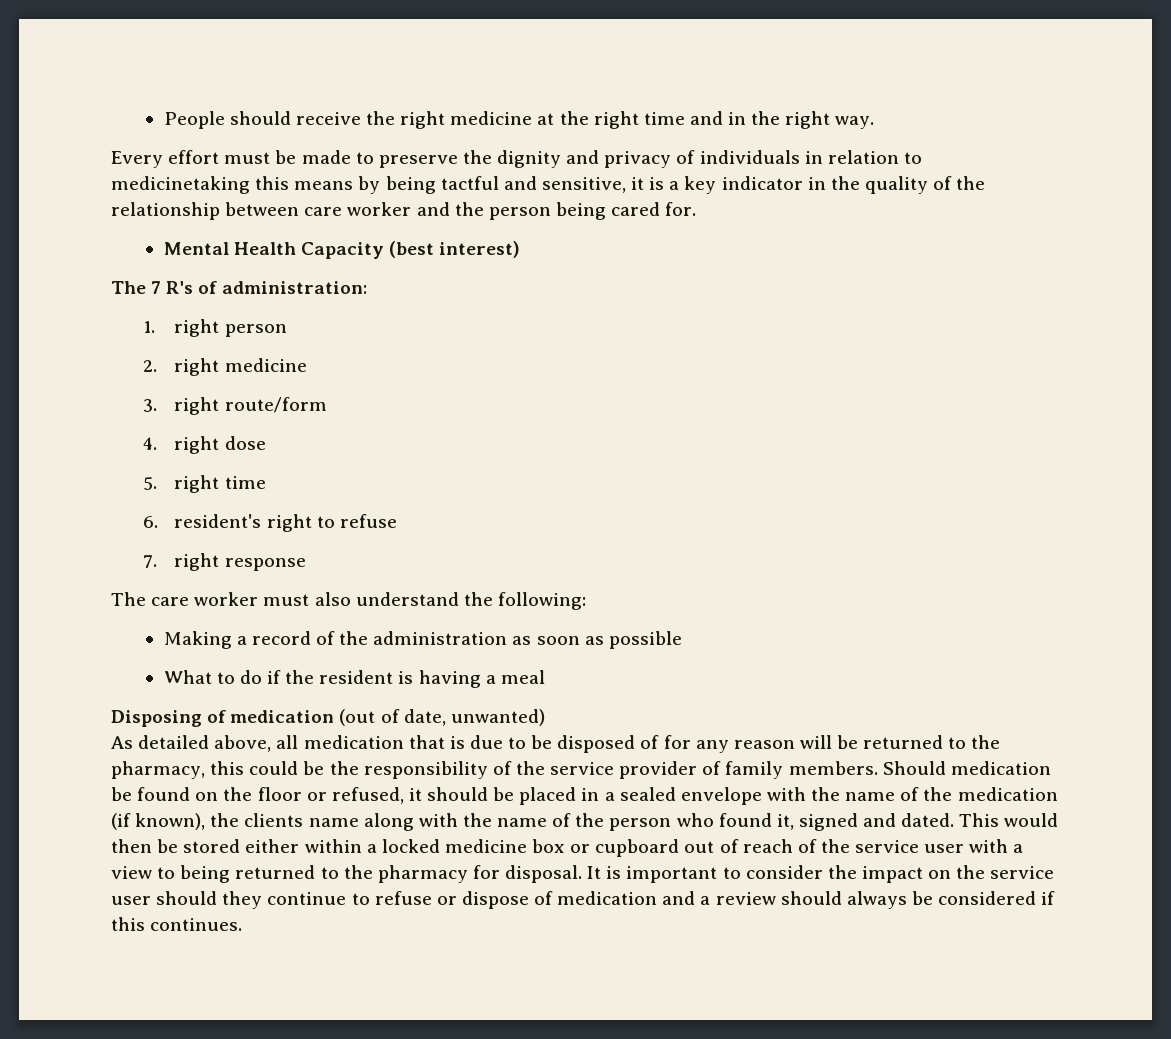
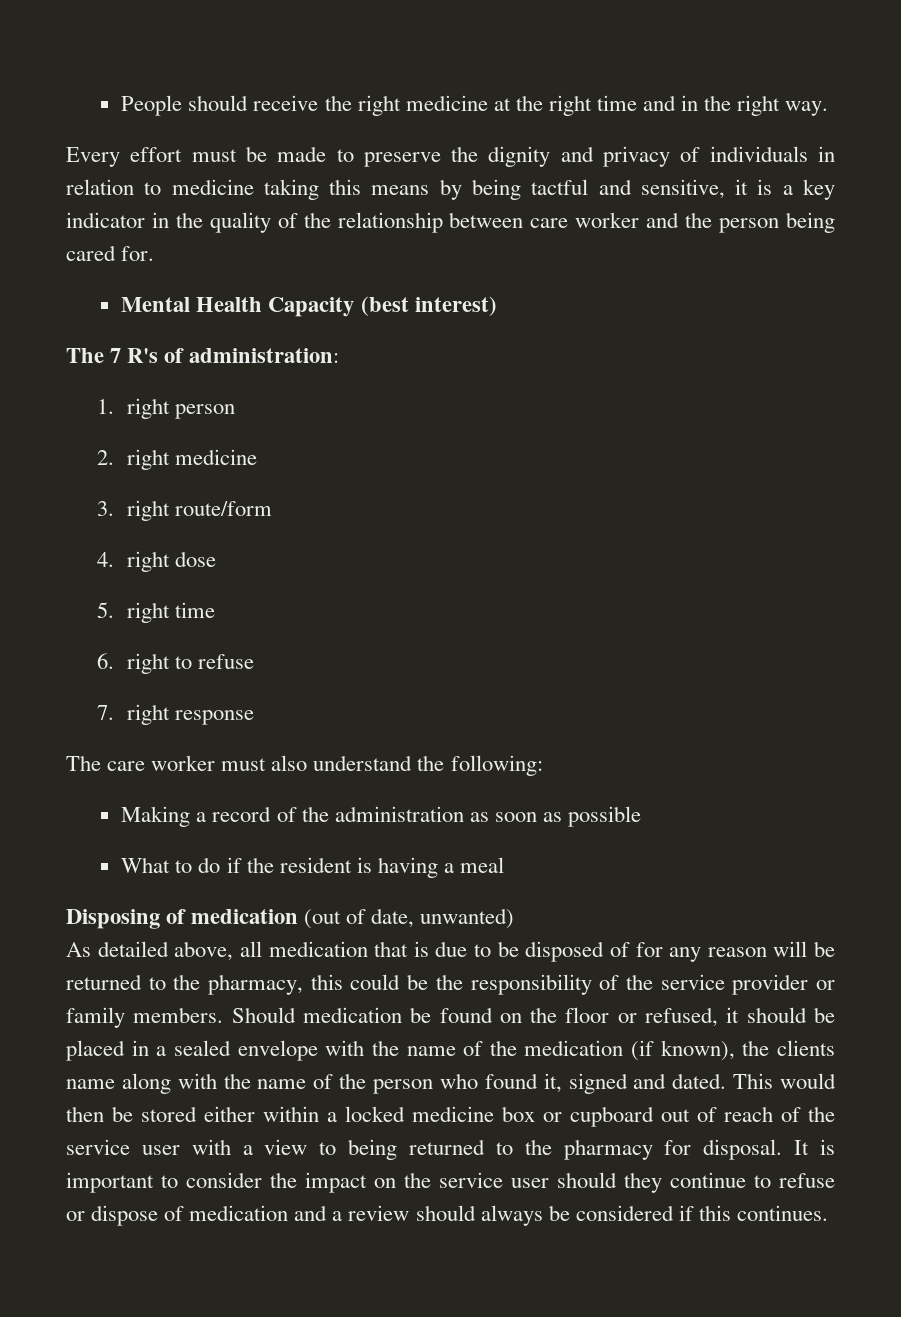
[111,176,250,194] medicinetaking -> [171,179,319,200] medicine taking
[174,514,262,528] resident's -> (114, 661) none
[702,761,722,775] of -> [816,980,836,990] or

